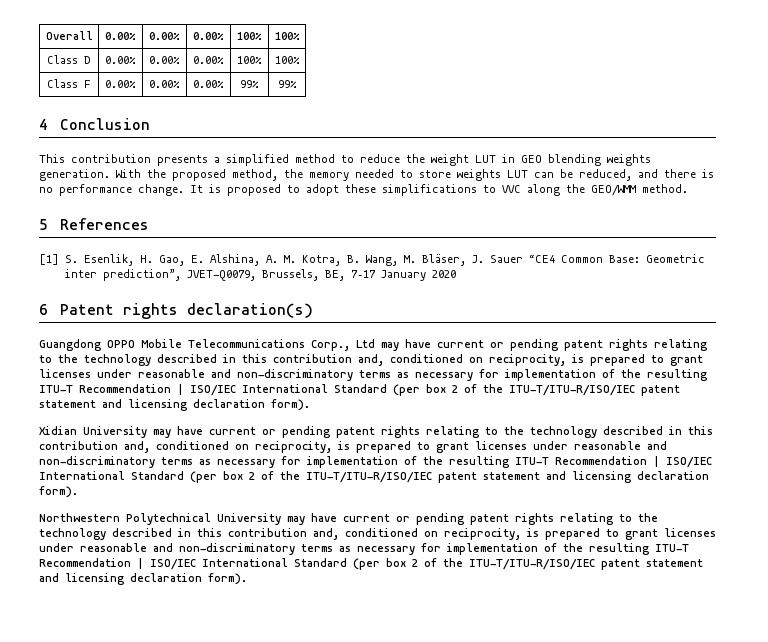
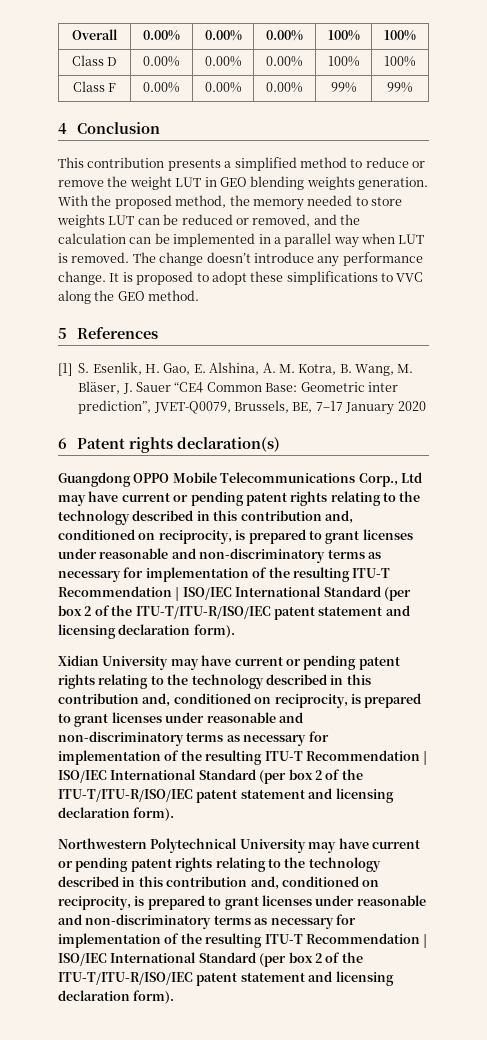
(400, 158) none -> [412,161,425,168] [58,180,104,187] or remove
[579,169,714,181] [39,187,53,193] reduced, and there is no -> [181,214,360,227] [58,233,425,248] [58,252,340,267] reduced or removed, and the calculation can be implemented in a parallel way when LUT is removed. The change doesn’t introduce any
[591,184,636,196] GEO/WMM -> [117,291,145,301] GEO

